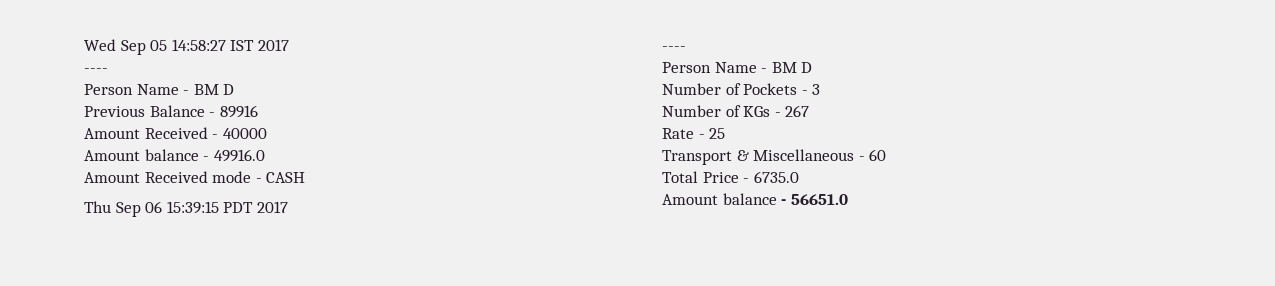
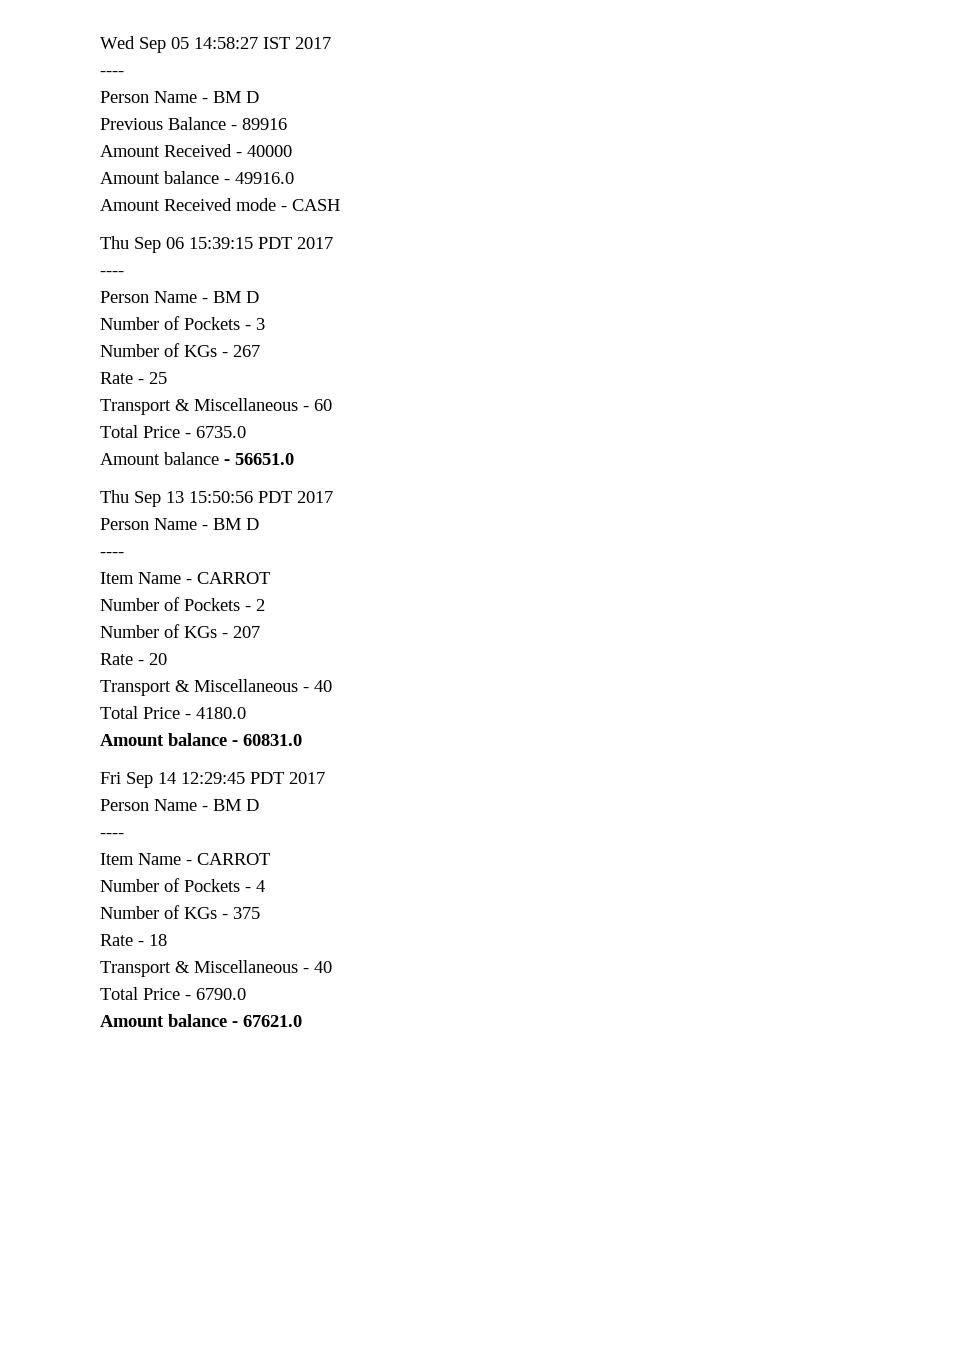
(848, 199) none -> [100,490,333,507] [100,518,259,530] [100,552,124,557] [100,572,270,584] [100,597,265,611] [100,624,260,638] [100,653,167,665] [100,679,332,696] [100,706,246,719] [100,733,302,746] [100,772,325,788] [100,799,259,811] [100,833,124,838] [100,853,270,865] [100,878,265,892] [100,905,260,919] [100,934,167,946] [100,960,332,977] [100,987,246,1000] [100,1014,302,1027] // Thu Sep 13 15:50:56 PDT 2017 // Person Name - BM D // ---- // Item Name - CARROT // Number of Pockets - 2 // Number of KGs - 207 // Rate - 20 // Transport & Miscellaneous - 40 // Total Price - 4180.0 // Amount balance - 60831.0 // Fri Sep 14 12:29:45 PDT 2017 // Person Name - BM D // ---- // Item Name - CARROT // Number of Pockets - 4 // Number of KGs - 375 // Rate - 18 // Transport & Miscellaneous - 40 // Total Price - 6790.0 // Amount balance - 67621.0

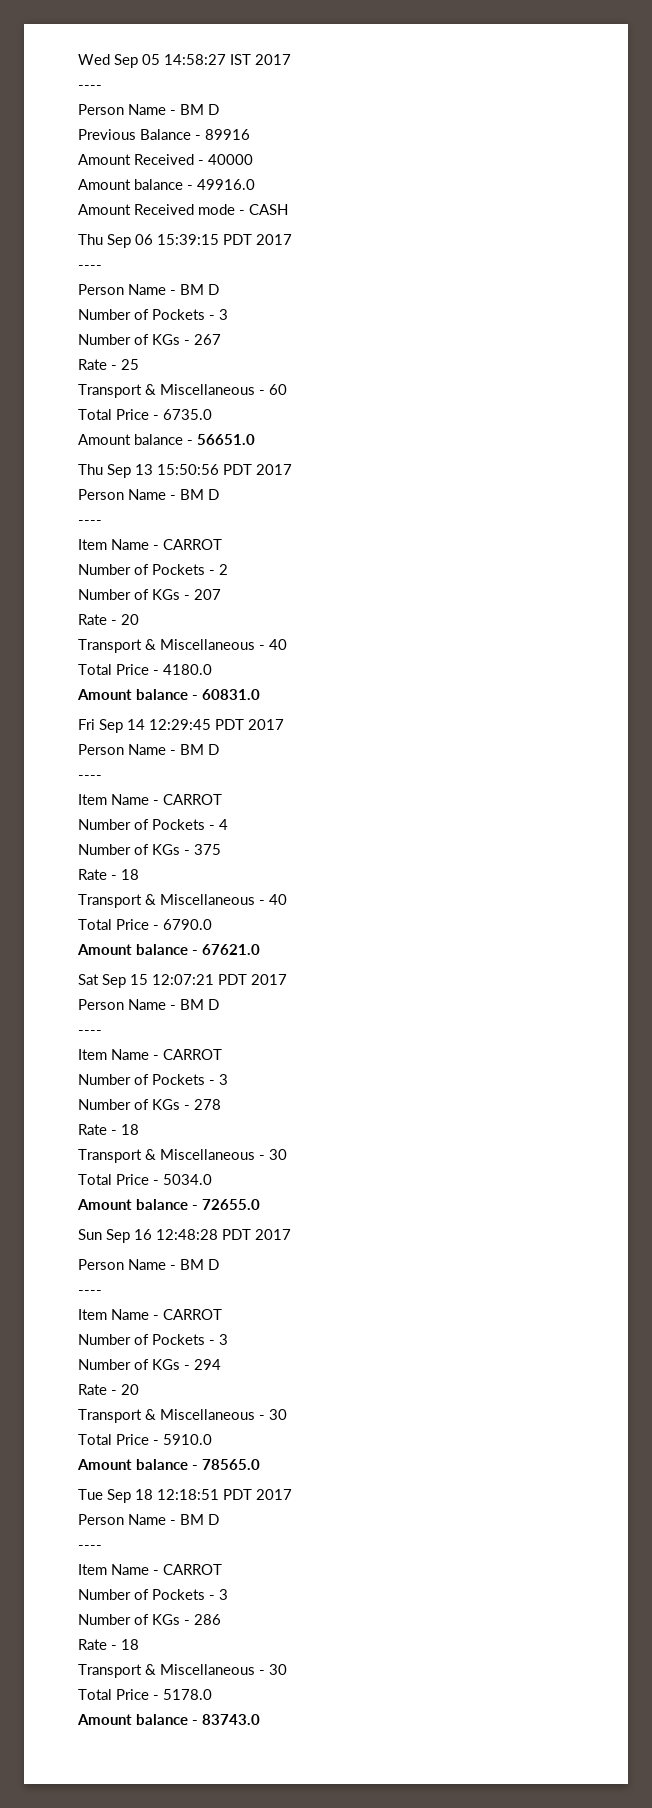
(302, 1021) none -> [78,974,287,988] [78,999,219,1010] [78,1030,102,1035] [78,1049,222,1060] [78,1074,228,1085] [78,1099,221,1110] [78,1124,139,1135] [78,1149,287,1163] [78,1174,212,1185] [77,1199,260,1210] [78,1229,291,1243] [78,1259,219,1270] [78,1290,102,1295] [78,1309,222,1320] [78,1334,228,1345] [78,1359,221,1370] [78,1384,139,1395] [78,1409,287,1423] [78,1434,212,1445] [77,1459,260,1470] [78,1489,292,1503] [78,1514,219,1525] [78,1545,102,1550] [78,1564,222,1575] [78,1589,228,1600] [78,1614,221,1625] [78,1639,139,1650] [78,1664,287,1678] [78,1689,212,1700] [77,1714,260,1725] // Sat Sep 15 12:07:21 PDT 2017 // Person Name - BM D // ---- // Item Name - CARROT // Number of Pockets - 3 // Number of KGs - 278 // Rate - 18 // Transport & Miscellaneous - 30 // Total Price - 5034.0 // Amount balance - 72655.0 // Sun Sep 16 12:48:28 PDT 2017 // Person Name - BM D // ---- // Item Name - CARROT // Number of Pockets - 3 // Number of KGs - 294 // Rate - 20 // Transport & Miscellaneous - 30 // Total Price - 5910.0 // Amount balance - 78565.0 // Tue Sep 18 12:18:51 PDT 2017 // Person Name - BM D // ---- // Item Name - CARROT // Number of Pockets - 3 // Number of KGs - 286 // Rate - 18 // Transport & Miscellaneous - 30 // Total Price - 5178.0 // Amount balance - 83743.0

